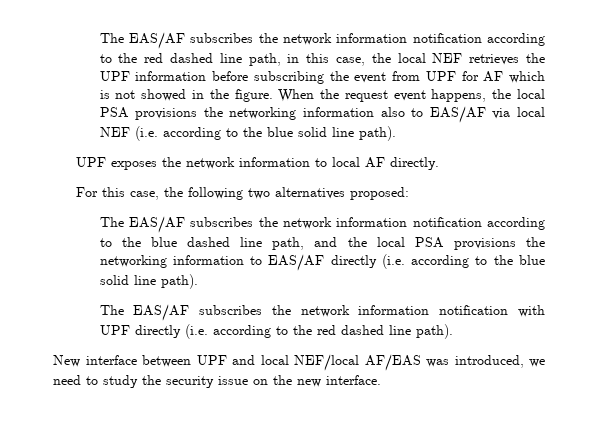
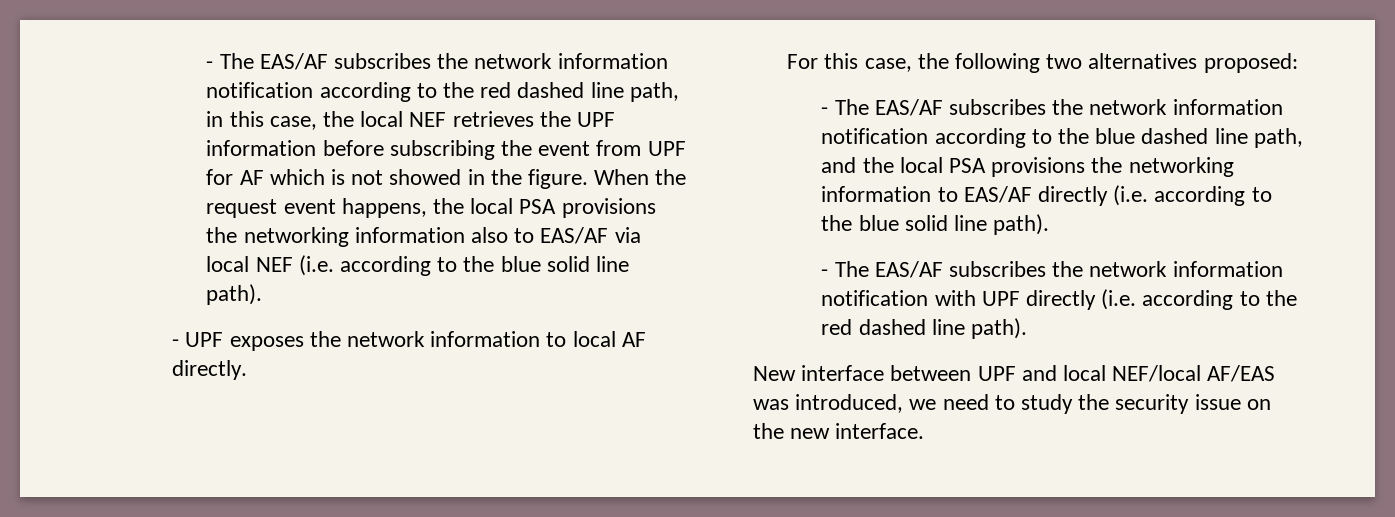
(99, 38) none -> [206,61,214,69] -
(396, 133) none -> [172,339,180,347] -
(410, 193) none -> [821,107,829,115] -
(198, 281) none -> [821,269,829,277] -

